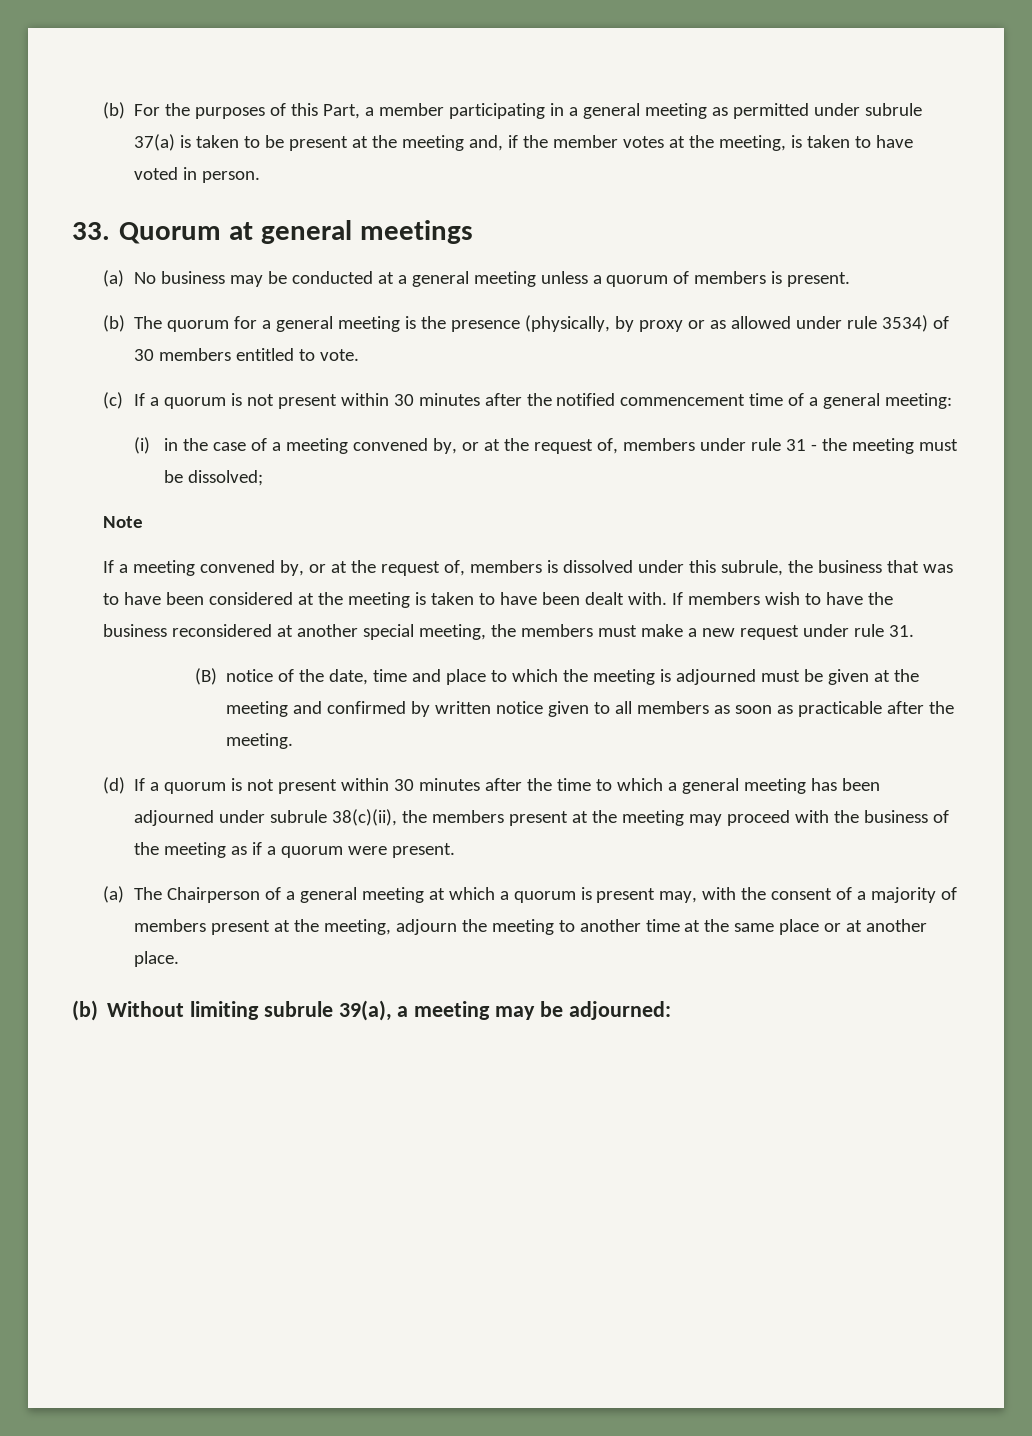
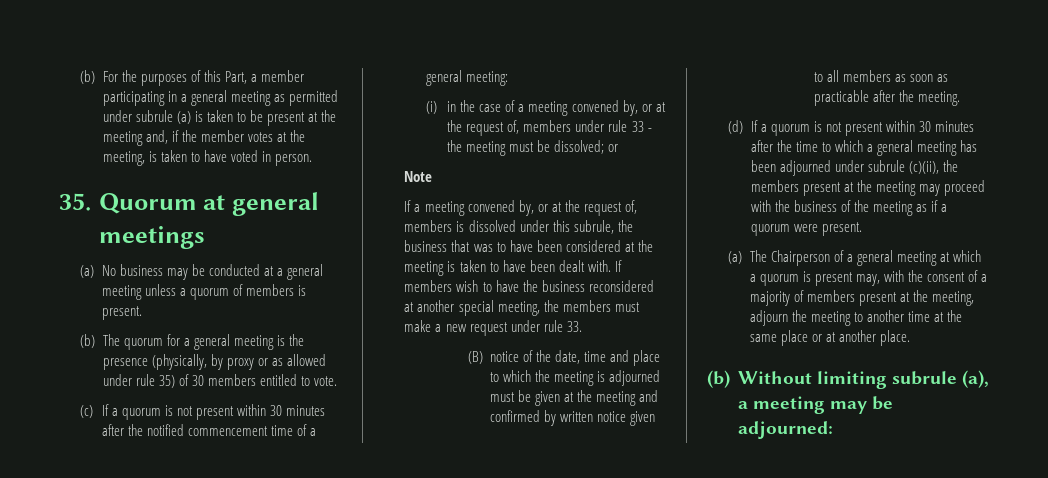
[134,134,176,151] 37(a) -> [176,111,191,124] (a)
[72,222,110,240] 33. -> [59,193,91,211] 35.
[881,315,928,332] 3534) -> [158,375,175,388] 35)
[786,439,807,451] 31 -> [631,121,644,132] 33
(264, 478) none -> [608,144,619,152] or
[888,625,914,637] 31. -> [566,321,582,332] 33.
[332,809,398,826] 38(c)(ii), -> [909,161,940,174] (c)(ii),
[338,1000,392,1021] 39(a), -> [961,370,989,388] (a),

